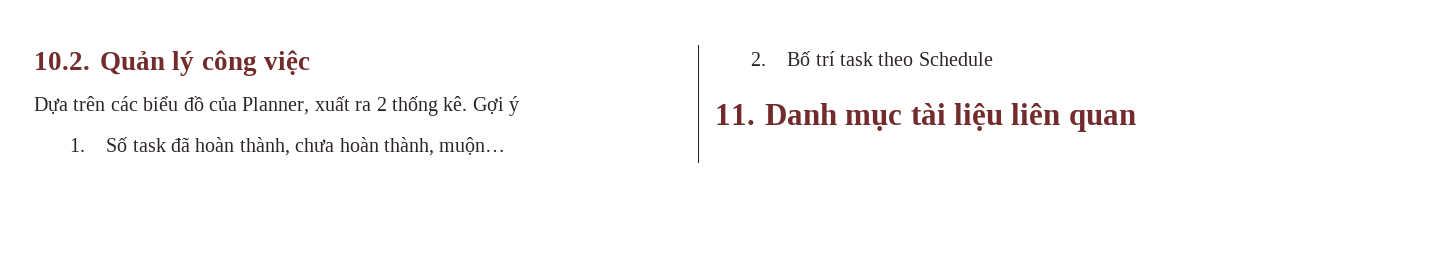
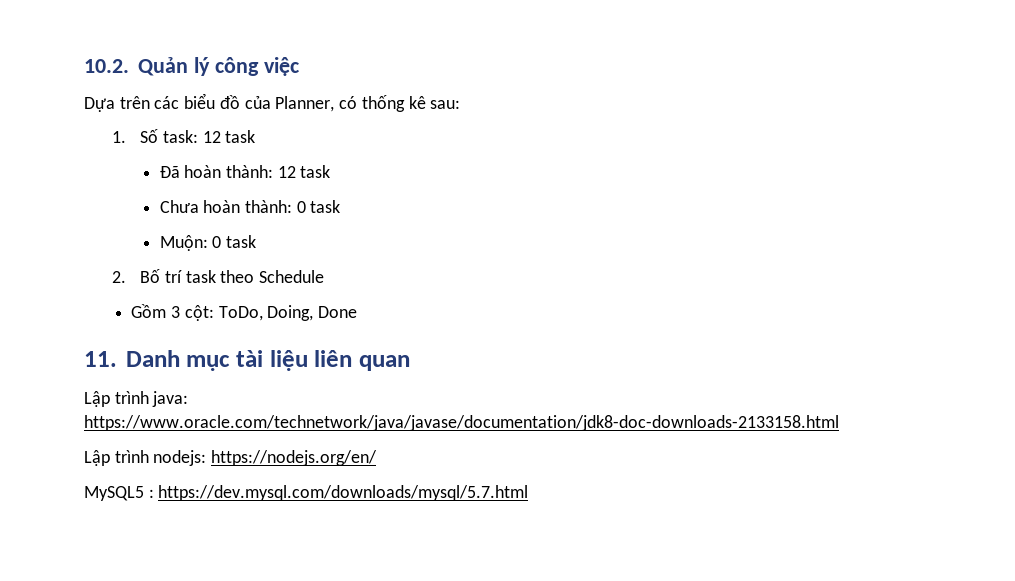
[314,96,520,116] xuất ra 2 thống kê. Gợi ý -> [339,95,461,112] có thống kê sau:
[132,137,506,156] task đã hoàn thành, chưa hoàn thành, muộn… -> [162,130,256,143] [159,165,331,178] [159,200,341,213] [159,235,256,251] task: 12 task // Đã hoàn thành: 12 task // Chưa hoàn thành: 0 task // Muộn: 0 task
(993, 59) none -> [131,304,358,321] // Gồm 3 cột: ToDo, Doing, Done
(1136, 121) none -> [84,391,189,407] [84,415,839,431] [84,450,378,466] [84,485,529,501] // Lập trình java: https://www.oracle.com/technetwork/java/javase/documentation/jdk8-doc-downloads-2133158.html // Lập trình nodejs: https://nodejs.org/en/ // MySQL5 : https://dev.mysql.com/downloads/mysql/5.7.html

